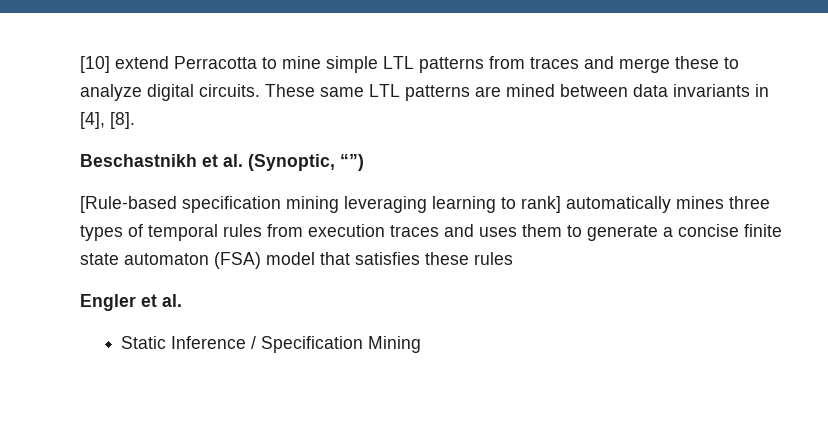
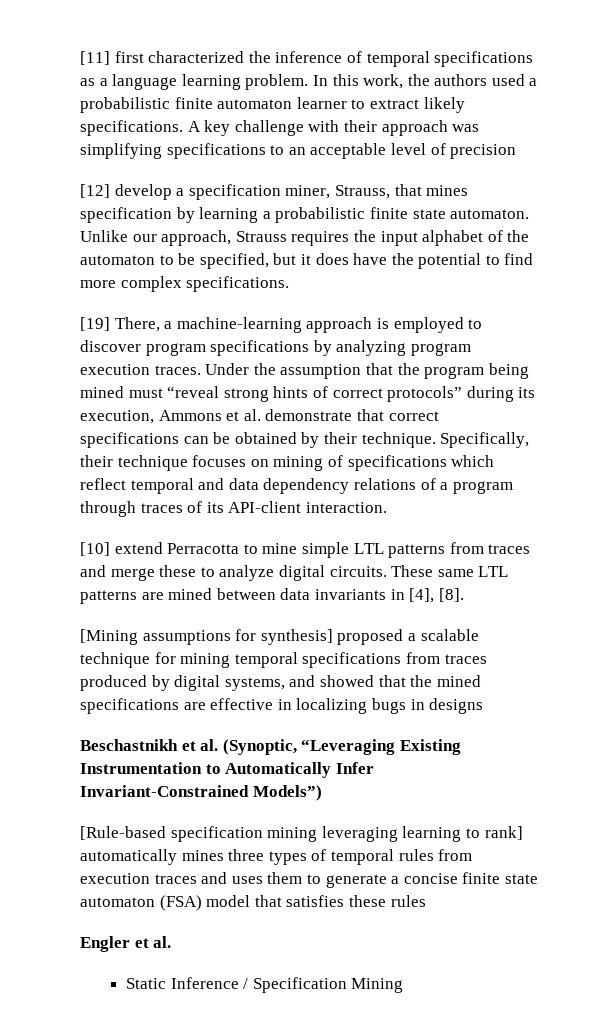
(80, 64) none -> [80,51,534,67] [80,74,538,90] [80,97,465,113] [80,120,480,136] [80,143,517,159] [80,184,469,200] [80,207,530,223] [80,230,530,246] [80,253,534,269] [80,276,290,292] [80,317,483,333] [80,340,471,356] [80,363,529,379] [80,386,536,402] [80,409,439,424] [80,432,530,448] [80,455,495,471] [80,478,513,494] [80,501,387,517] [11] first characterized the inference of temporal specifications as a language learning problem. In this work, the authors used a probabilistic finite automaton learner to extract likely specifications. A key challenge with their approach was simplifying specifications to an acceptable level of precision // [12] develop a specification miner, Strauss, that mines specification by learning a probabilistic finite state automaton. Unlike our approach, Strauss requires the input alphabet of the automaton to be specified, but it does have the potential to find more complex specifications. // [19] There, a machine-learning approach is employed to discover program specifications by analyzing program execution traces. Under the assumption that the program being mined must “reveal strong hints of correct protocols” during its execution, Ammons et al. demonstrate that correct specifications can be obtained by their technique. Specifically, their technique focuses on mining of specifications which reflect temporal and data dependency relations of a program through traces of its API-client interaction. //
[80,154,364,171] Beschastnikh et al. (Synoptic, “”) -> [80,629,479,645] [80,652,487,668] [80,675,481,691] [80,698,484,714] [80,739,461,755] [80,762,374,778] [80,785,322,801] [Mining assumptions for synthesis] proposed a scalable technique for mining temporal specifications from traces produced by digital systems, and showed that the mined specifications are effective in localizing bugs in designs // Beschastnikh et al. (Synoptic, “Leveraging Existing Instrumentation to Automatically Infer Invariant-Constrained Models”)

